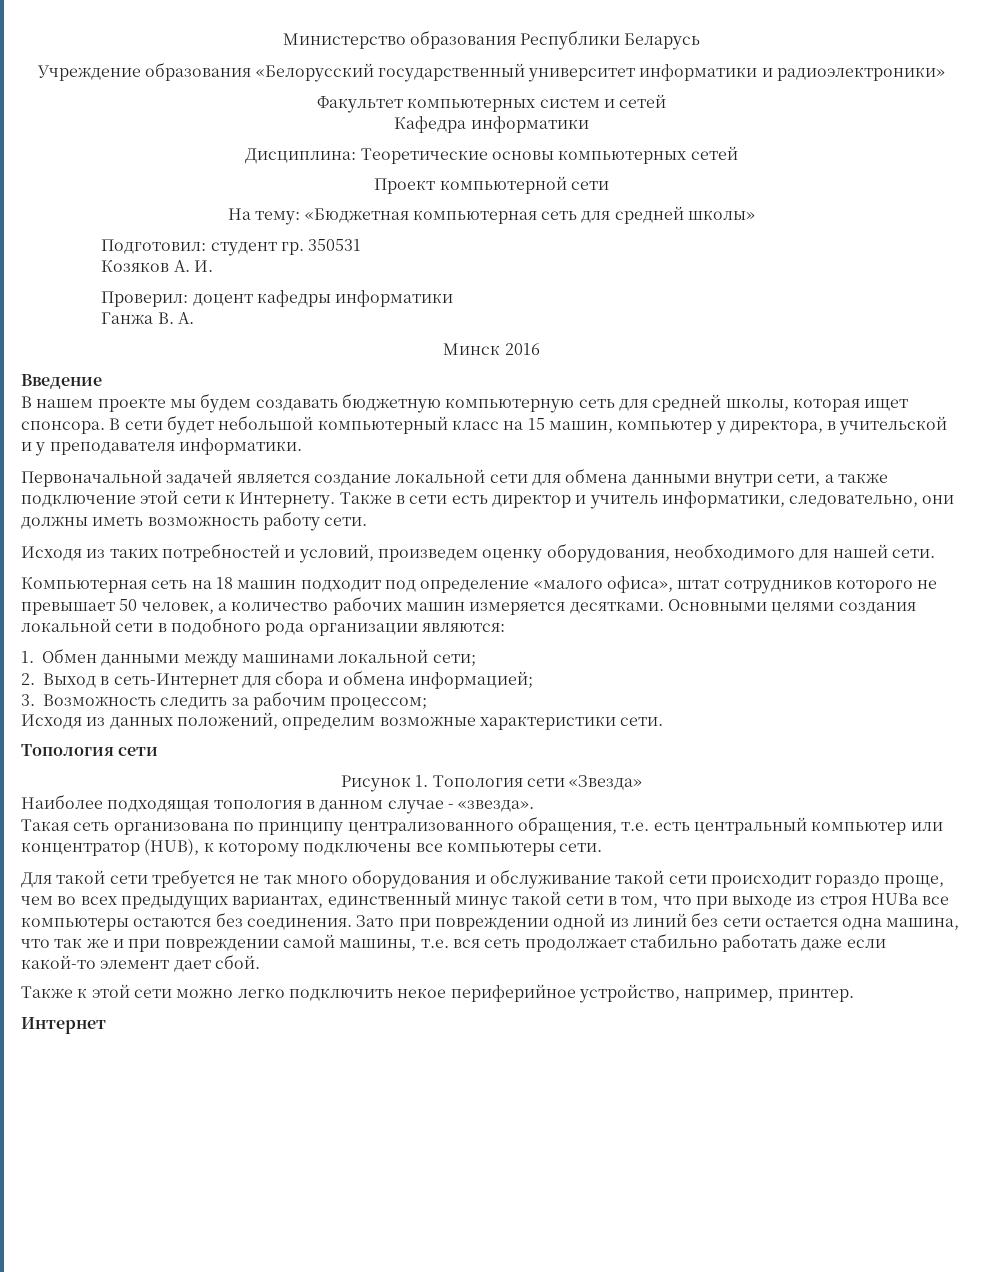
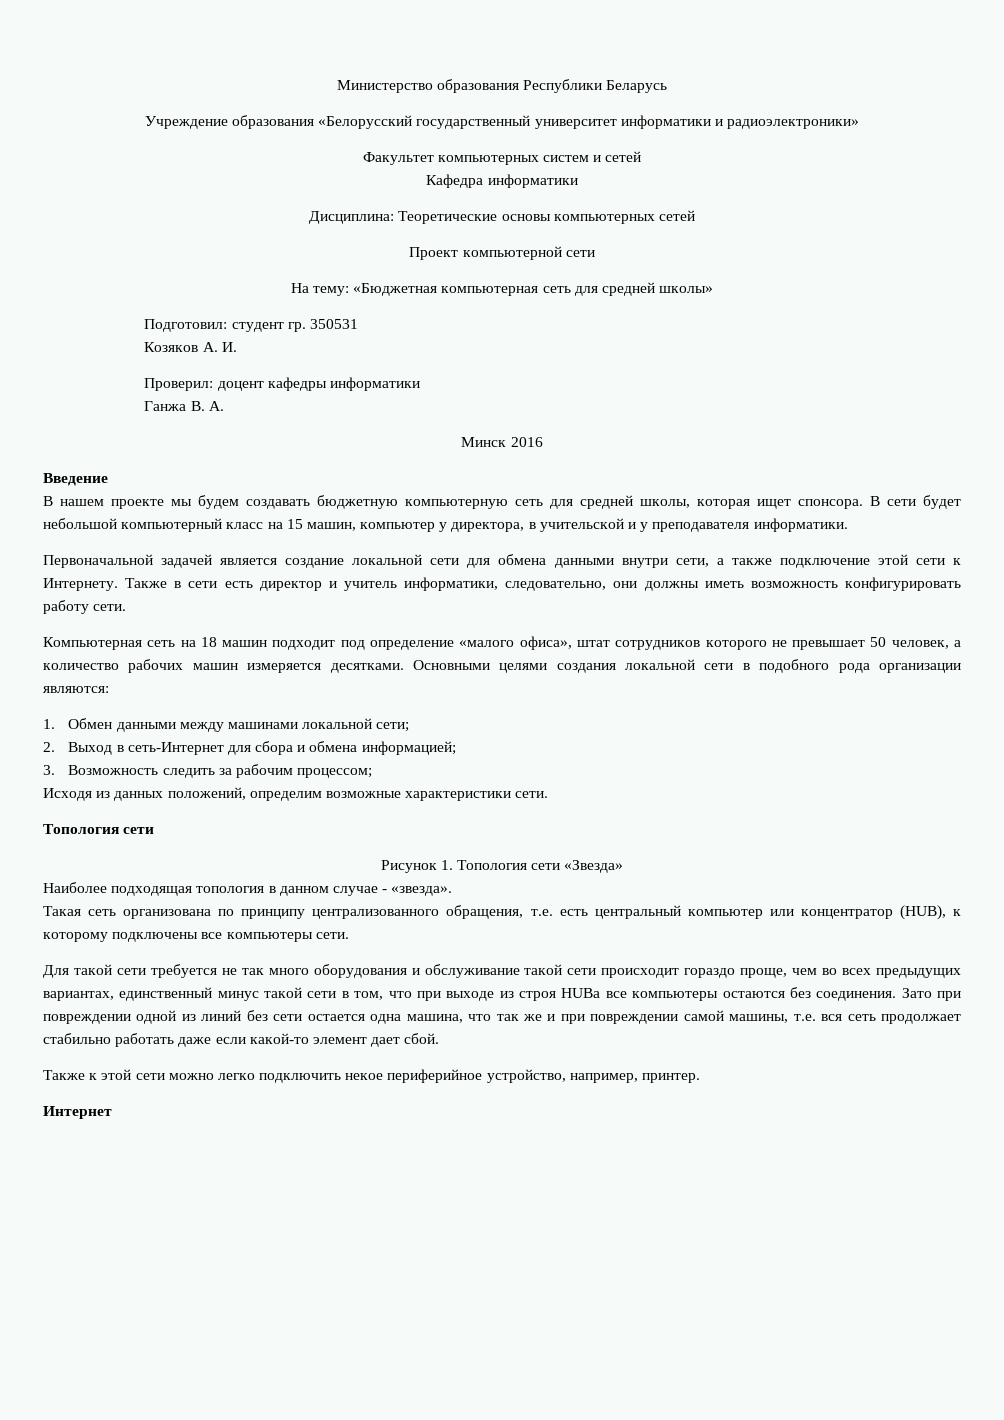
(259, 521) none -> [844,577,961,591] конфигурировать
[21,543,935,563] // Исходя из таких потребностей и условий, произведем оценку оборудования, необходимого для нашей сети. -> (127, 607) none

